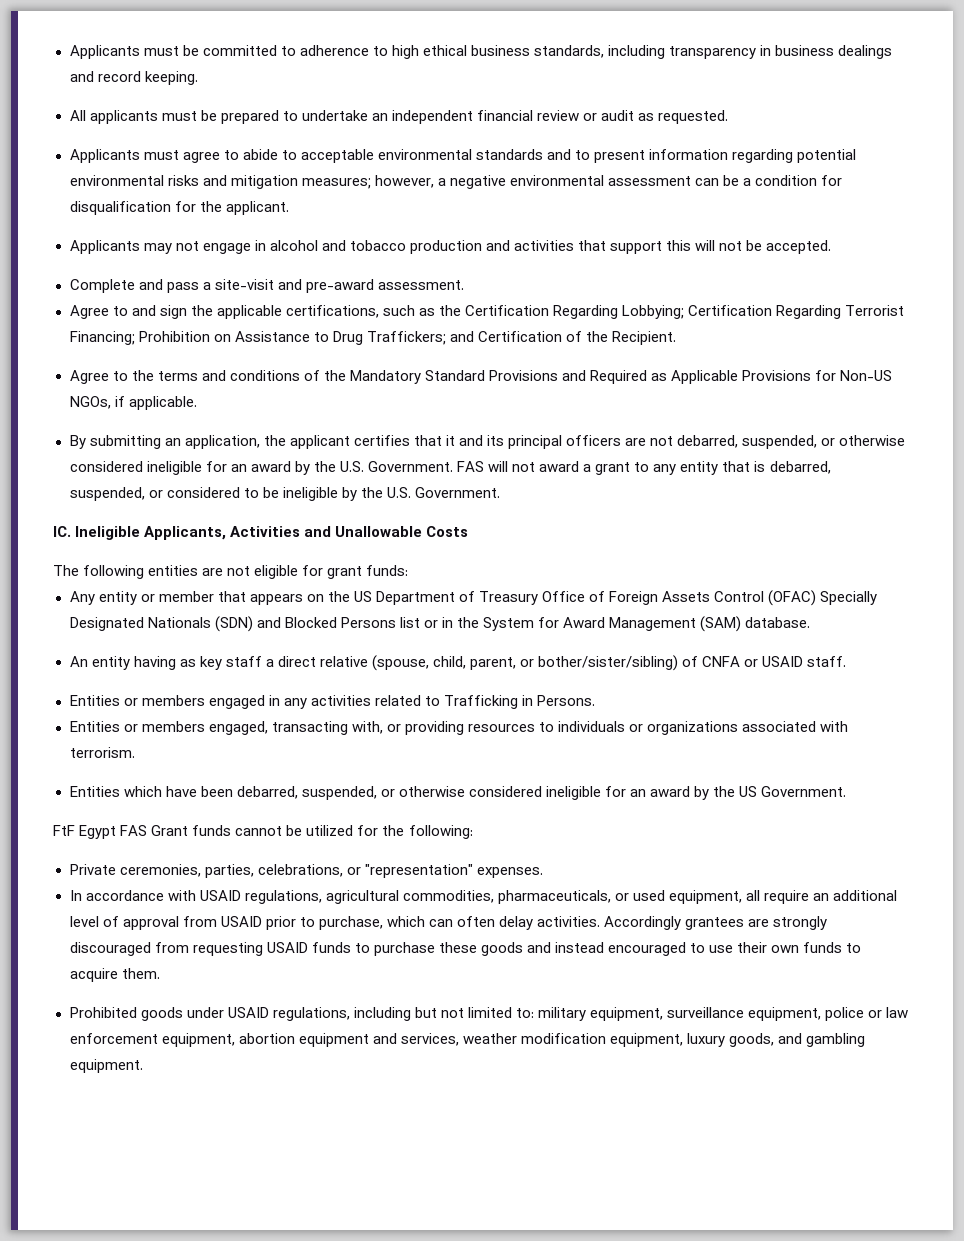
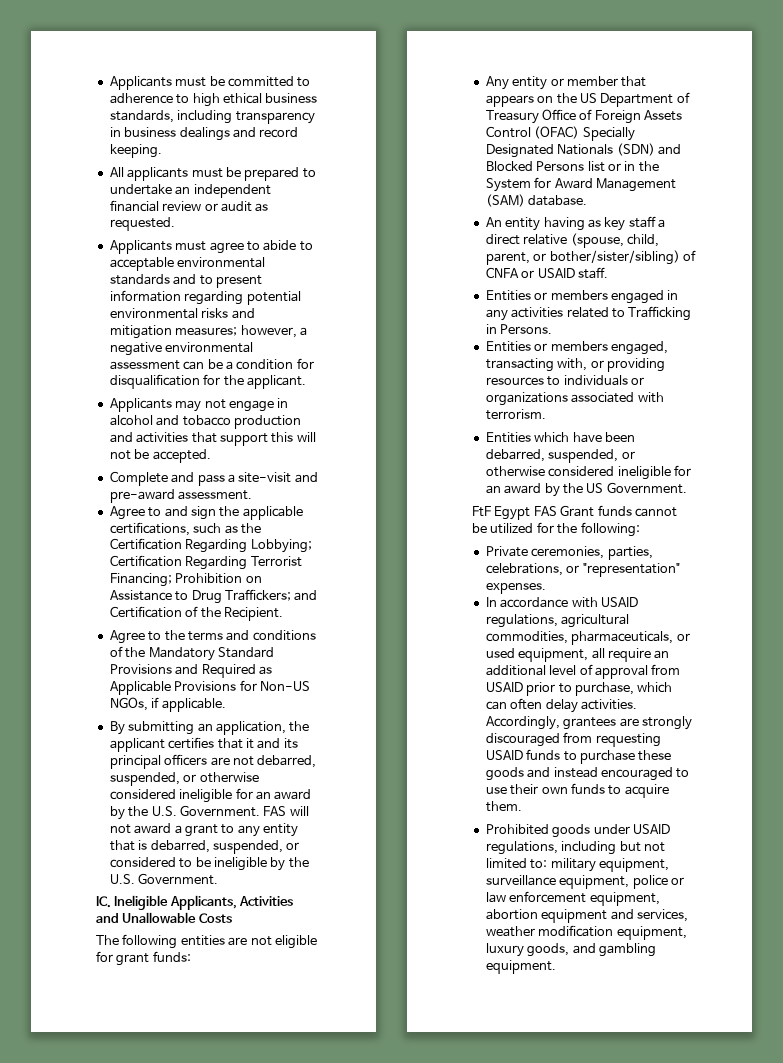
[604,916,682,930] Accordingly -> [485,716,560,730] Accordingly,

